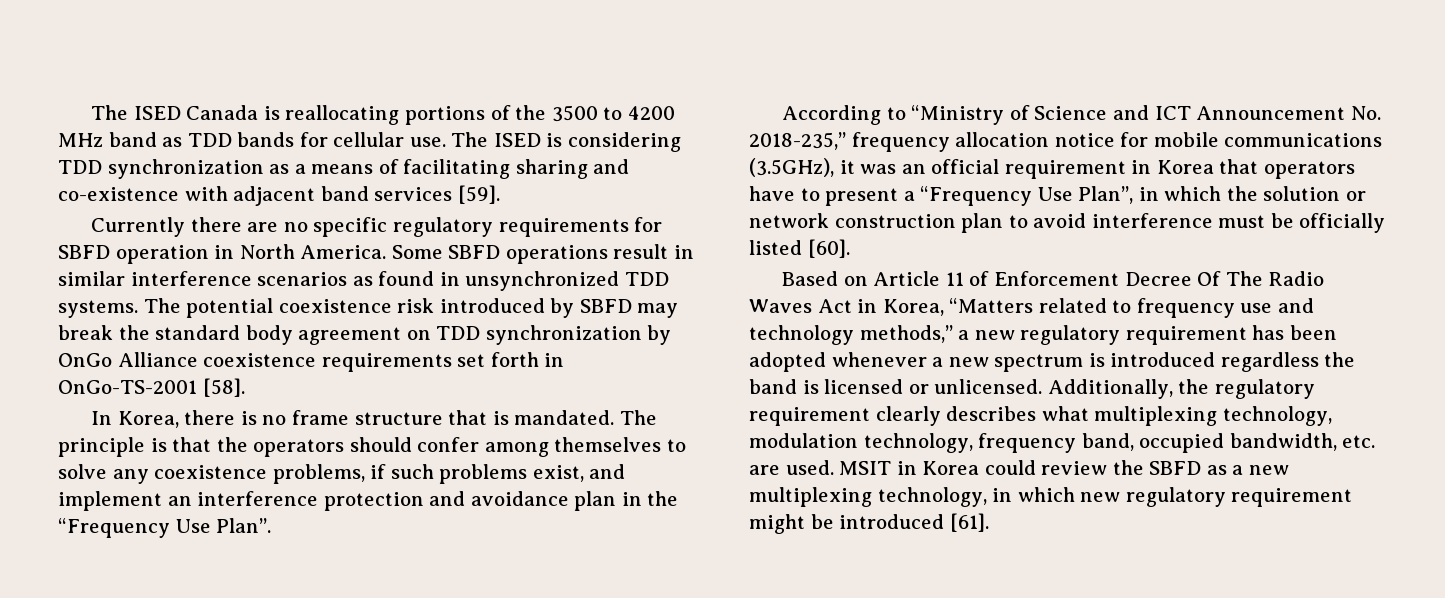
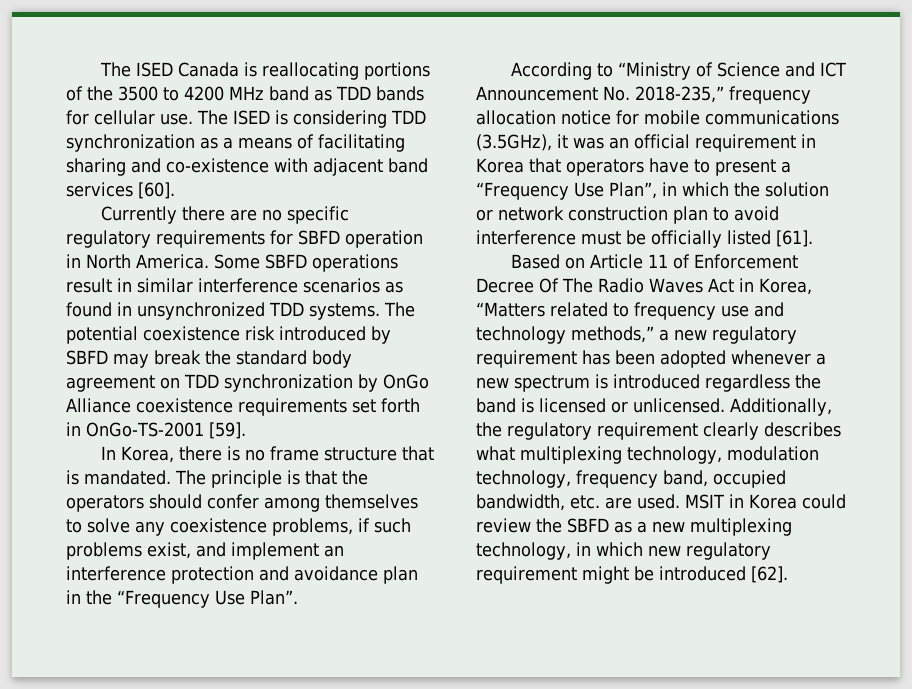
[457,185,500,204] [59]. -> [138,182,175,199] [60].
[202,378,245,397] [58]. -> [208,422,246,439] [59].
[807,239,850,258] [60]. -> [776,230,813,247] [61].
[949,513,989,532] [61]. -> [751,566,788,583] [62].

